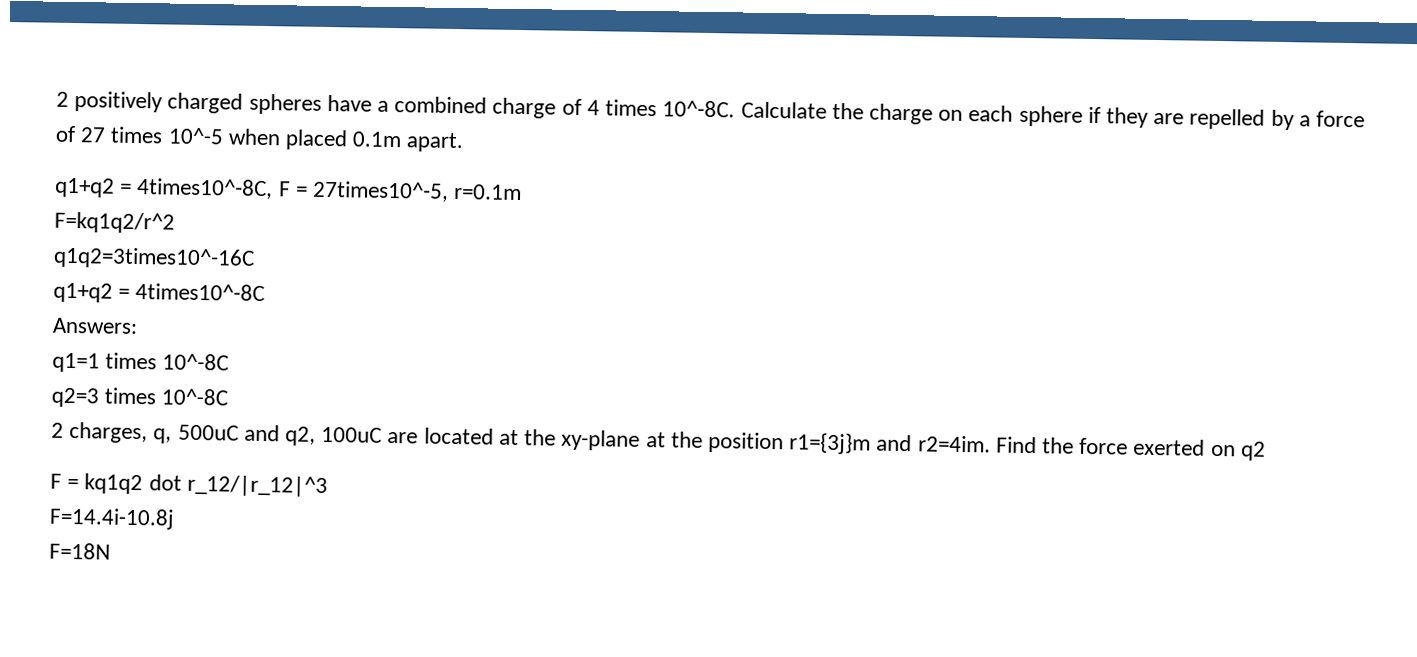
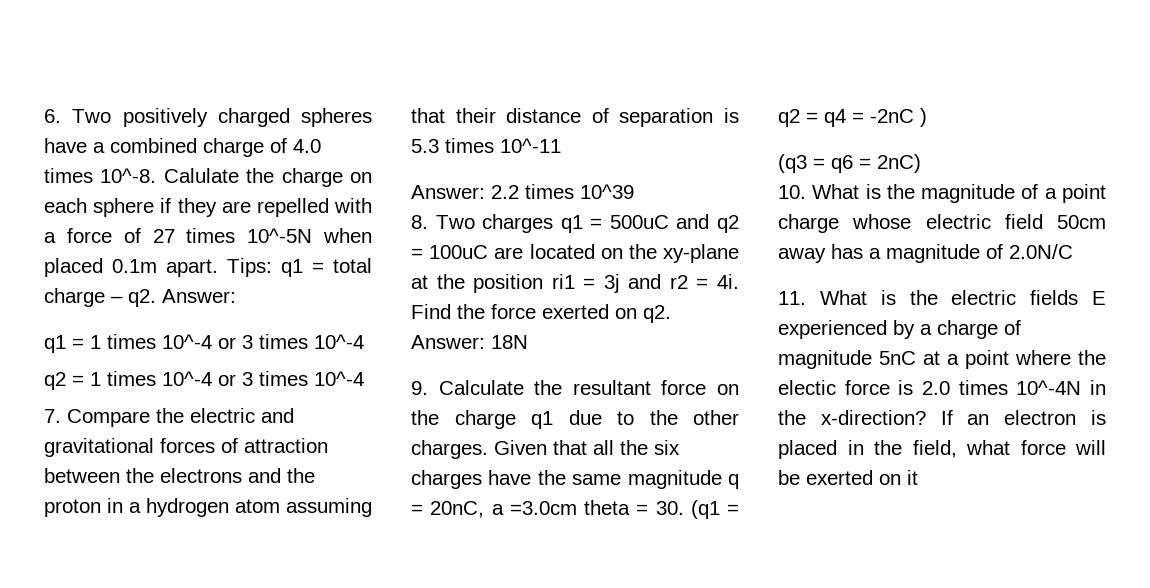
[56,91,69,107] 2 -> [44,109,112,123] 6. Two
[586,99,827,119] 4 times 10^-8C. Calculate -> [293,139,321,153] [44,168,239,183] 4.0 times 10^-8. Calulate
[1270,109,1295,131] by -> [334,198,372,213] with
[167,127,224,145] 10^-5 -> [247,228,313,243] 10^-5N
[54,177,523,202] [54,211,175,234] [53,246,255,270] [53,282,266,303] [52,317,138,335] [52,352,230,373] [51,387,229,408] [51,421,317,446] // q1+q2 = 4times10^-8C, F = 27times10^-5, r=0.1m // F=kq1q2/r^2 // q1q2=3times10^-16C // q1+q2 = 4times10^-8C // Answers: // q1=1 times 10^-8C // q2=3 times 10^-8C // 2 charges, q, 500uC and q2, -> [227,258,372,277] [44,288,236,307] [44,334,364,353] [44,371,364,390] [44,408,294,427] [44,438,328,457] [44,468,315,483] [44,498,372,517] [411,108,739,127] [411,138,561,153] [411,184,634,199] [411,214,739,233] [411,248,423,259] Tips: q1 = total charge – q2. Answer: // q1 = 1 times 10^-4 or 3 times 10^-4 // q2 = 1 times 10^-4 or 3 times 10^-4 // 7. Compare the electric and gravitational forces of attraction between the electrons and the proton in a hydrogen atom assuming that their distance of separation is 5.3 times 10^-11 // Answer: 2.2 times 10^39 // 8. Two charges q1 = 500uC and q2 =
[498,429,519,446] at -> [600,248,623,259] on
[789,432,991,455] r1={3j}m and r2=4im. -> [551,274,739,293] ri1 = 3j and r2 = 4i.
[1239,441,1266,461] [50,473,328,498] [49,507,175,530] [49,542,111,560] q2 // F = kq1q2 dot r_12/|r_12|^3 // F=14.4i-10.8j // F=18N -> [643,305,671,323] [411,335,528,349] [411,380,739,395] [411,410,739,429] [411,440,680,459] [411,470,739,489] [411,500,739,519] [778,108,927,127] [778,154,921,173] [778,184,1106,203] [778,214,1106,233] [778,244,1073,263] [778,290,1106,305] [778,320,1021,339] [778,350,1106,369] [778,380,1106,395] [778,410,1106,425] [778,440,1106,459] [778,470,918,485] q2. Answer: 18N // 9. Calculate the resultant force on the charge q1 due to the other charges. Given that all the six charges have the same magnitude q = 20nC, a =3.0cm theta = 30. (q1 = q2 = q4 = -2nC ) // (q3 = q6 = 2nC) // 10. What is the magnitude of a point charge whose electric field 50cm away has a magnitude of 2.0N/C // 11. What is the electric fields E experienced by a charge of magnitude 5nC at a point where the electic force is 2.0 times 10^-4N in the x-direction? If an electron is placed in the field, what force will be exerted on it

